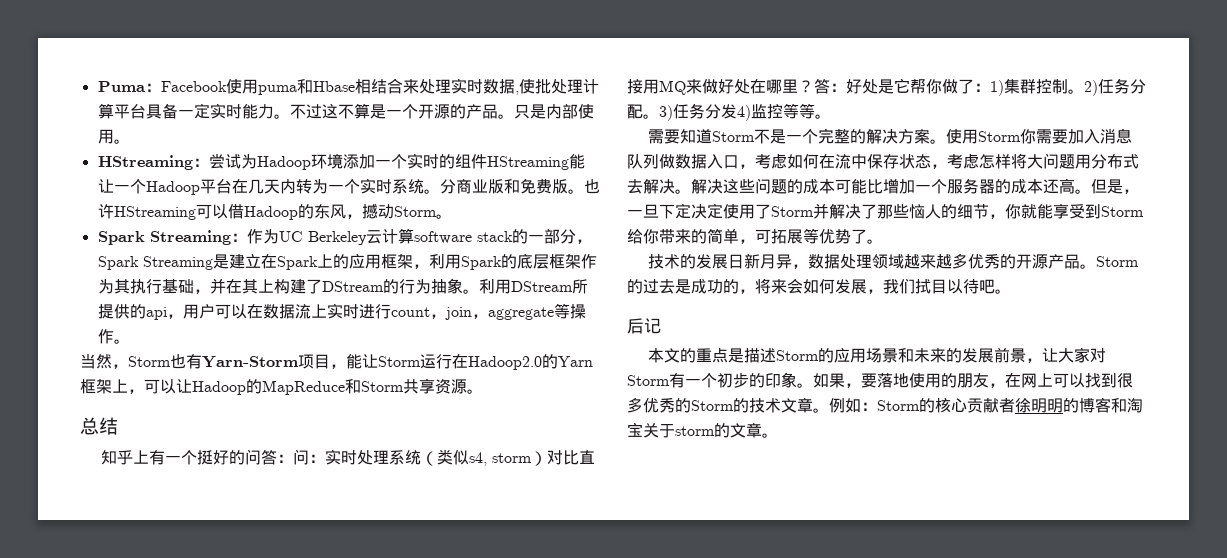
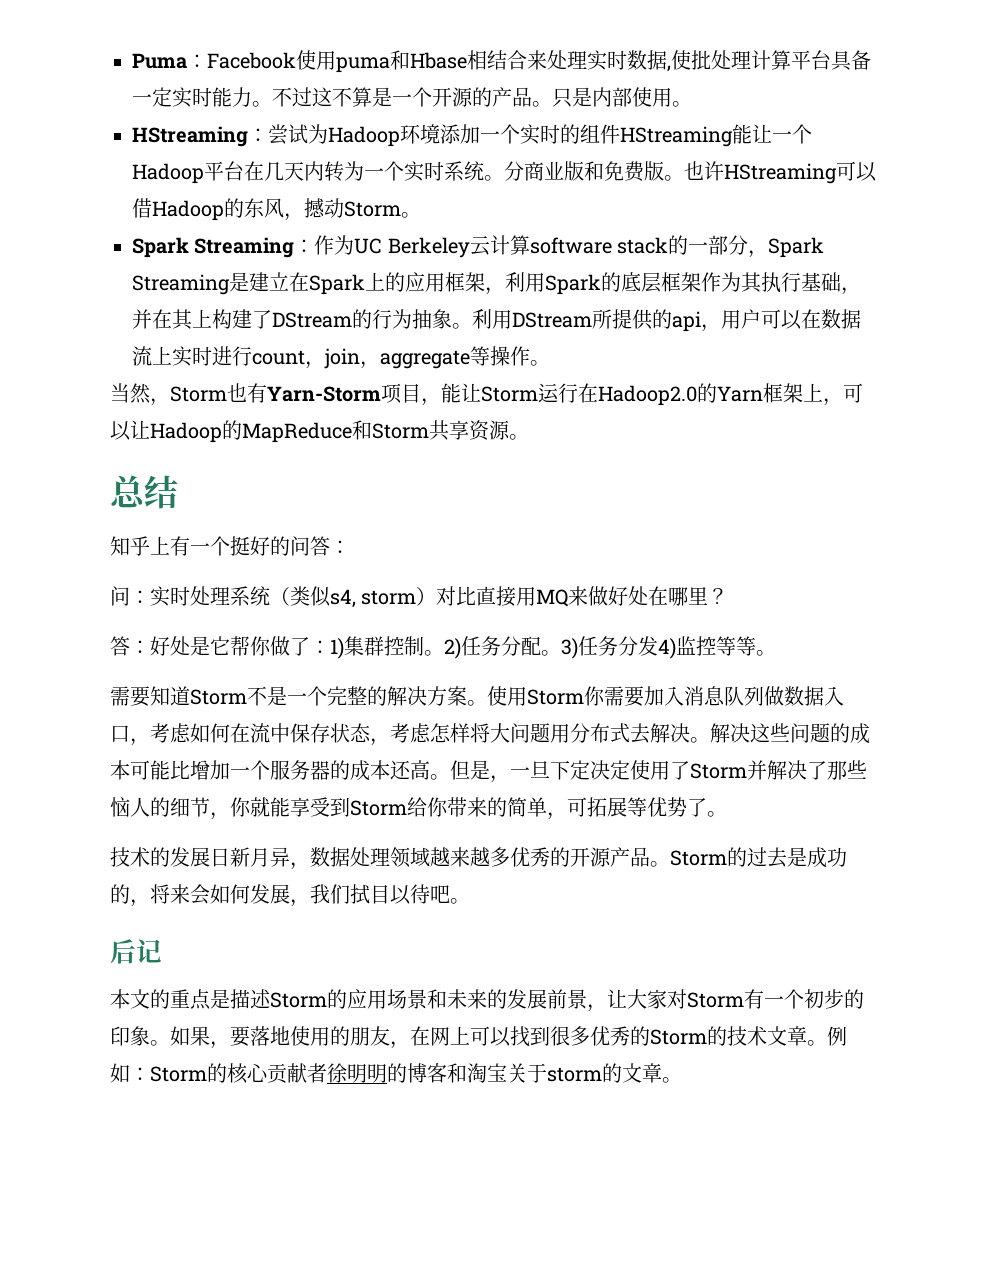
(294, 458) none -> (350, 547) //
(814, 86) none -> (729, 596) //

